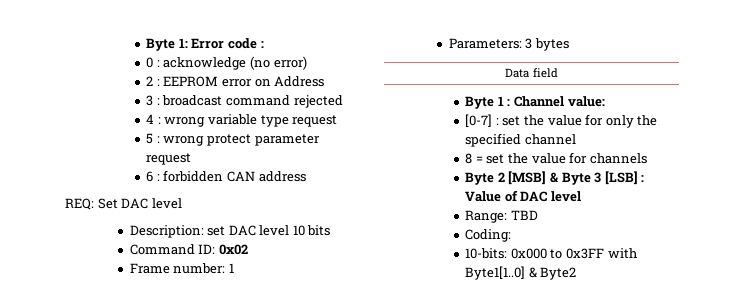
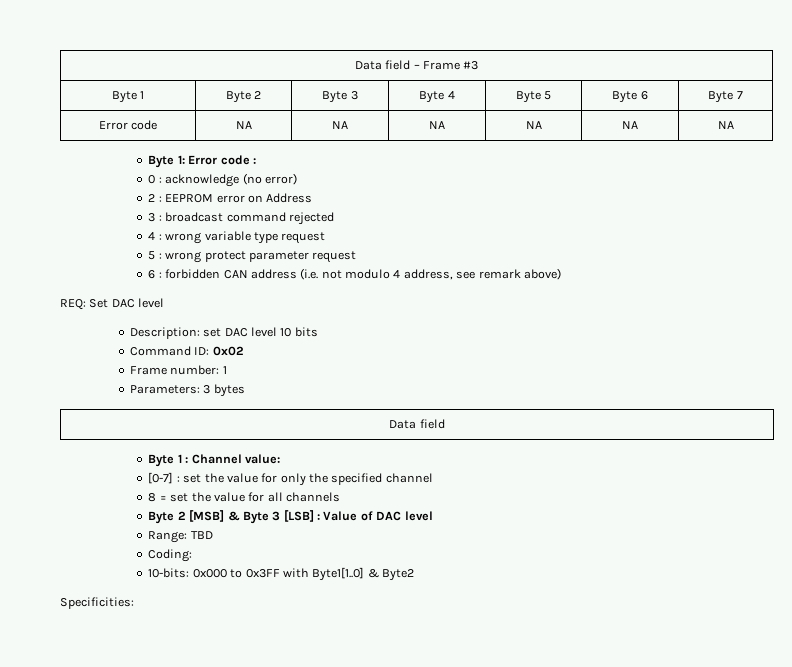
(146, 44) none -> [354,60,479,70] [111,91,145,103] [225,91,262,103] [322,91,358,103] [419,91,455,103] [515,91,552,103] [612,91,648,103] [708,91,743,103] [98,120,158,130] [235,121,252,129] [332,121,348,129] [429,121,445,129] [525,121,542,129] [622,121,638,129] [717,121,734,129] Data field – Frame #3 // Byte 1 | Byte 2 | Byte 3 | Byte 4 | Byte 5 | Byte 6 | Byte 7 // Error code | NA | NA | NA | NA | NA | NA //
(306, 176) none -> [300,268,561,280] (i.e. not modulo 4 address, see remark above)
(588, 158) none -> [267,492,283,502] all
(577, 273) none -> [60,597,134,609] // Specificities:

